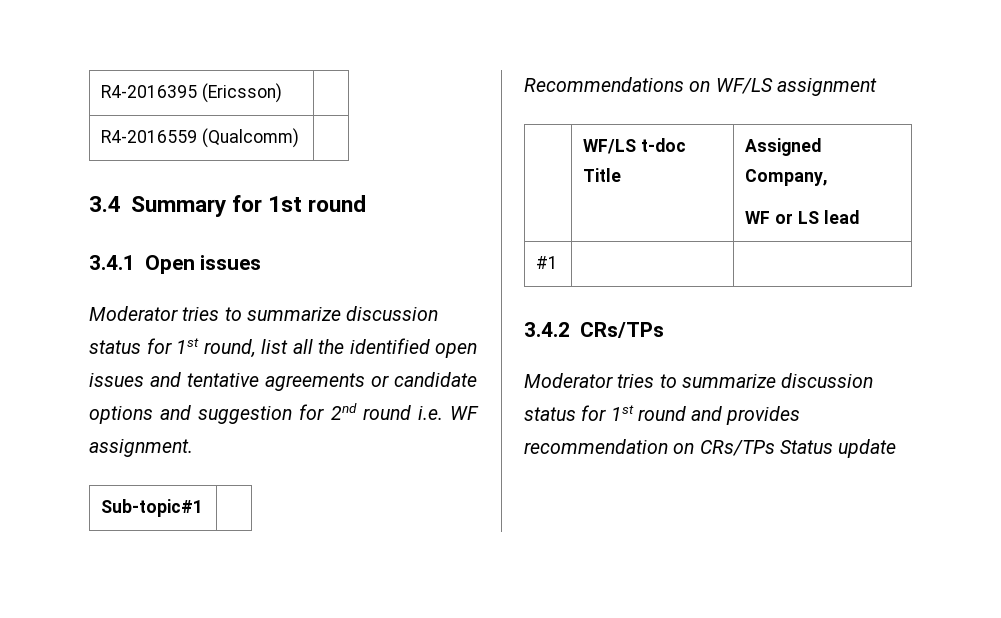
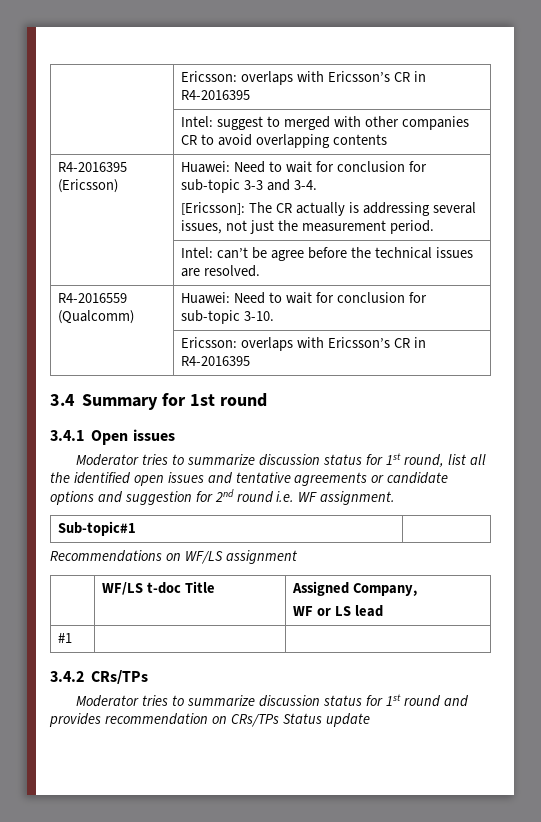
[101,83,283,103] [101,128,300,148] R4-2016395 (Ericsson) | // R4-2016559 (Qualcomm) | -> [181,71,426,85] [181,90,251,100] [181,116,469,130] [181,134,387,148] [58,162,128,172] [58,179,119,193] [181,161,427,173] [181,179,317,193] [181,202,476,216] [181,220,434,234] [181,247,473,261] [181,265,261,277] [58,293,128,303] [58,310,135,324] [181,292,427,304] [181,310,275,324] [181,337,426,351] [181,356,251,366] | Ericsson: overlaps with Ericsson’s CR in R4-2016395 // | Intel: suggest to merged with other companies CR to avoid overlapping contents // R4-2016395 (Ericsson) | Huawei: Need to wait for conclusion for sub-topic 3-3 and 3-4. // [Ericsson]: The CR actually is addressing several issues, not just the measurement period. // | Intel: can’t be agree before the technical issues are resolved. // R4-2016559 (Qualcomm) | Huawei: Need to wait for conclusion for sub-topic 3-10. // | Ericsson: overlaps with Ericsson’s CR in R4-2016395

